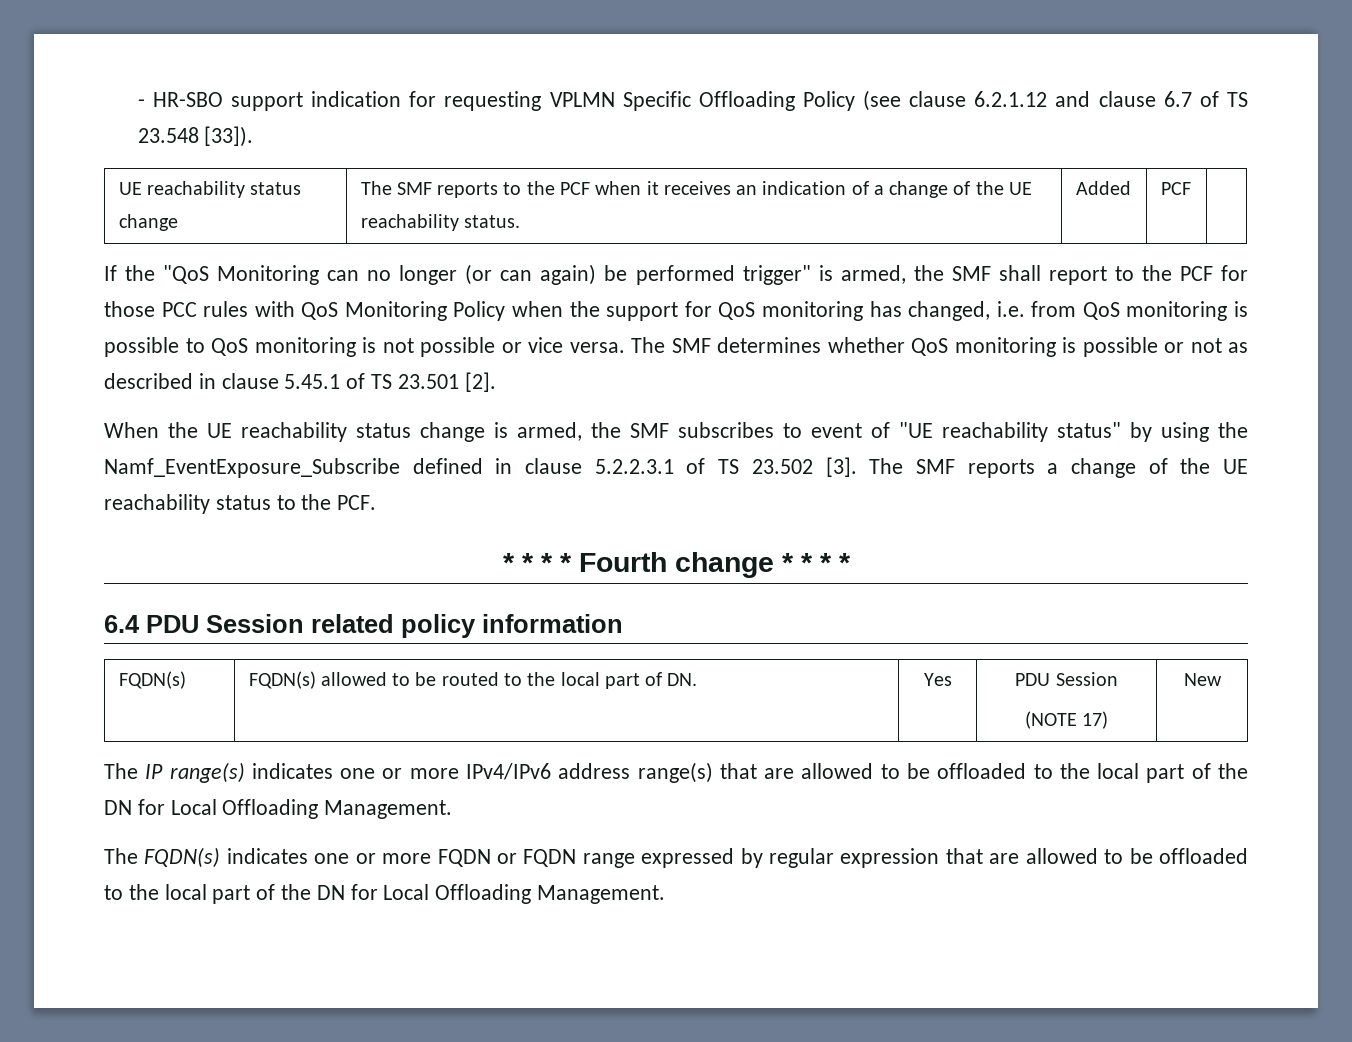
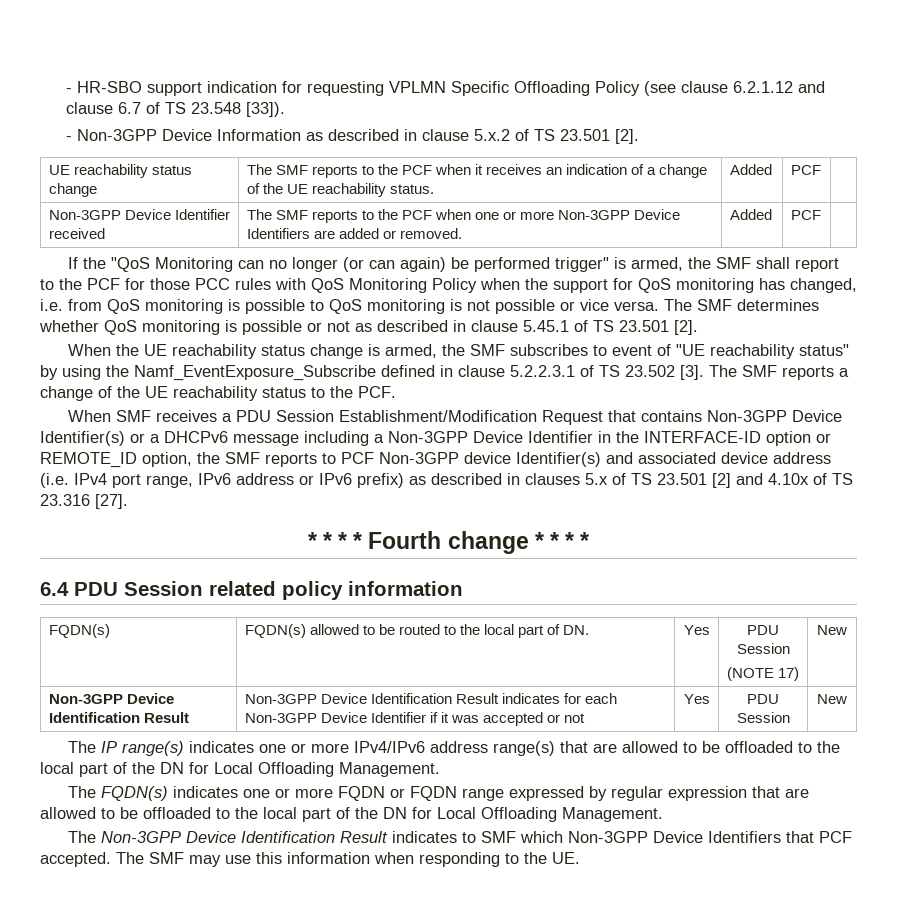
(254, 136) none -> [65,129,639,144] // - Non-3GPP Device Information as described in clause 5.x.2 of TS 23.501 [2].
(1191, 188) none -> [48,209,230,220] [48,228,105,239] [246,209,681,223] [246,228,462,239] [729,209,772,220] [790,210,821,220] // Non-3GPP Device Identifier received | The SMF reports to the PCF when one or more Non-3GPP Device Identifiers are added or removed. | Added | PCF |
(377, 502) none -> [67,410,842,425] [40,431,831,446] [40,452,831,468] [40,473,853,488] [40,494,128,509] // When SMF receives a PDU Session Establishment/Modification Request that contains Non-3GPP Device Identifier(s) or a DHCPv6 message including a Non-3GPP Device Identifier in the INTERFACE-ID option or REMOTE_ID option, the SMF reports to PCF Non-3GPP device Identifier(s) and associated device address (i.e. IPv4 port range, IPv6 address or IPv6 prefix) as described in clauses 5.x of TS 23.501 [2] and 4.10x of TS 23.316 [27].
(1222, 679) none -> [48,693,174,704] [48,712,189,723] [244,693,617,704] [244,712,586,726] [683,694,710,704] [747,694,779,704] [736,712,790,723] [817,694,847,704] // Non-3GPP Device Identification Result | Non-3GPP Device Identification Result indicates for each Non-3GPP Device Identifier if it was accepted or not | Yes | PDU Session | New
(666, 894) none -> [67,831,852,843] [40,852,580,867] // The Non-3GPP Device Identification Result indicates to SMF which Non-3GPP Device Identifiers that PCF accepted. The SMF may use this information when responding to the UE.

